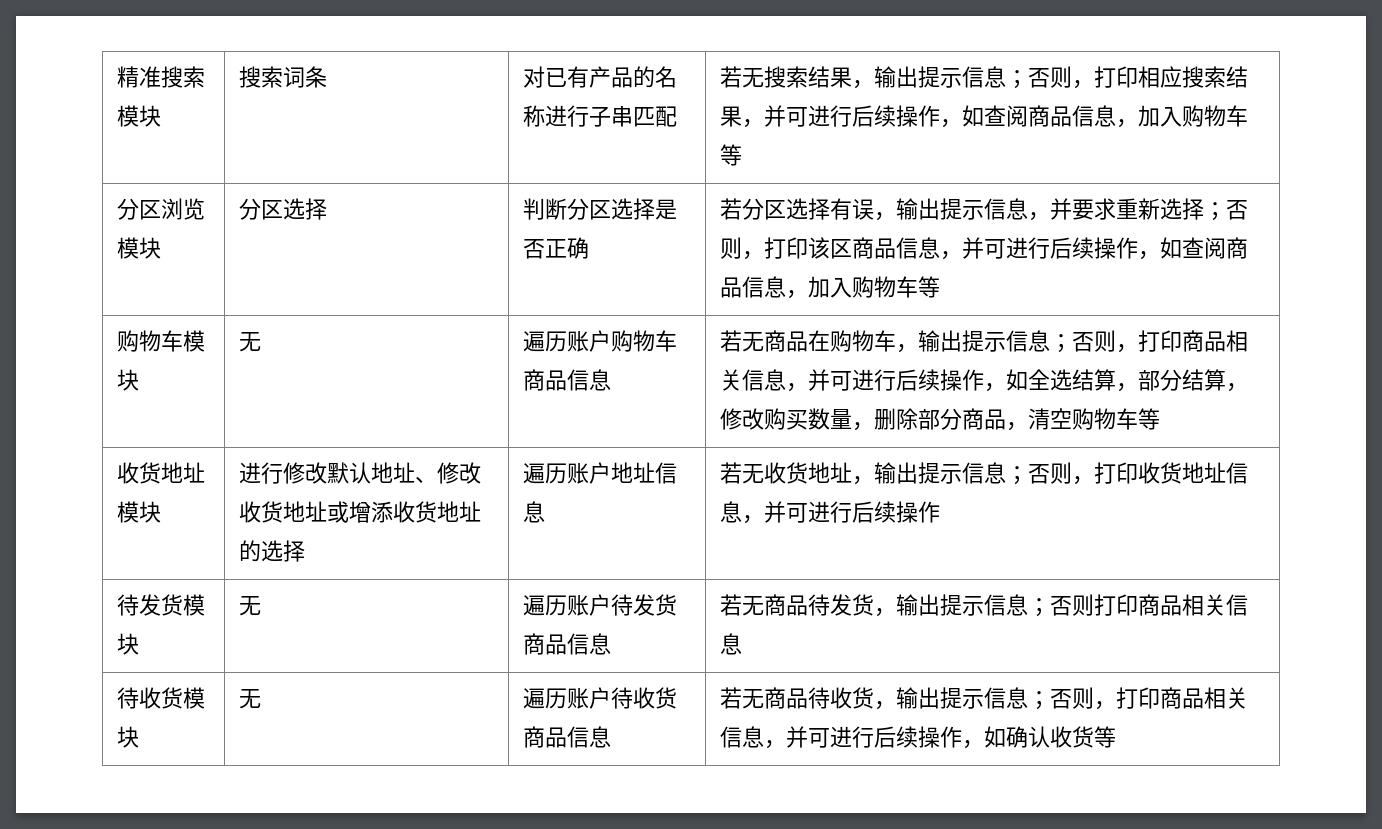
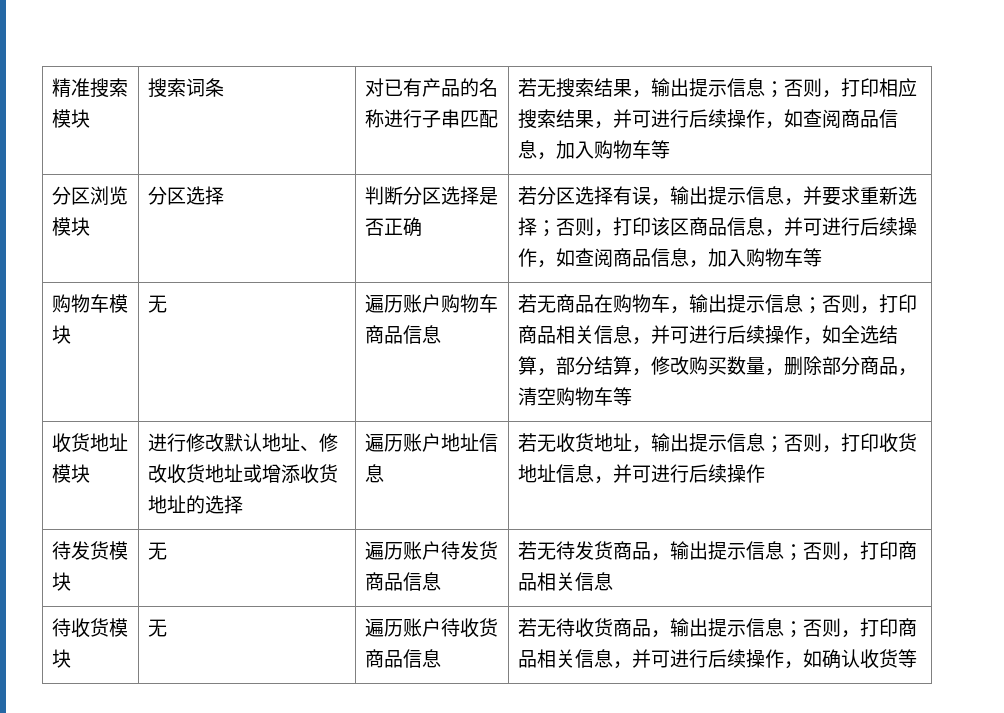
[764,594,1095,617] 商品待发货，输出提示信息；否则 -> [556,541,861,561] 待发货商品，输出提示信息；否则，
[764,687,875,709] 商品待收货 -> [556,618,652,638] 待收货商品

